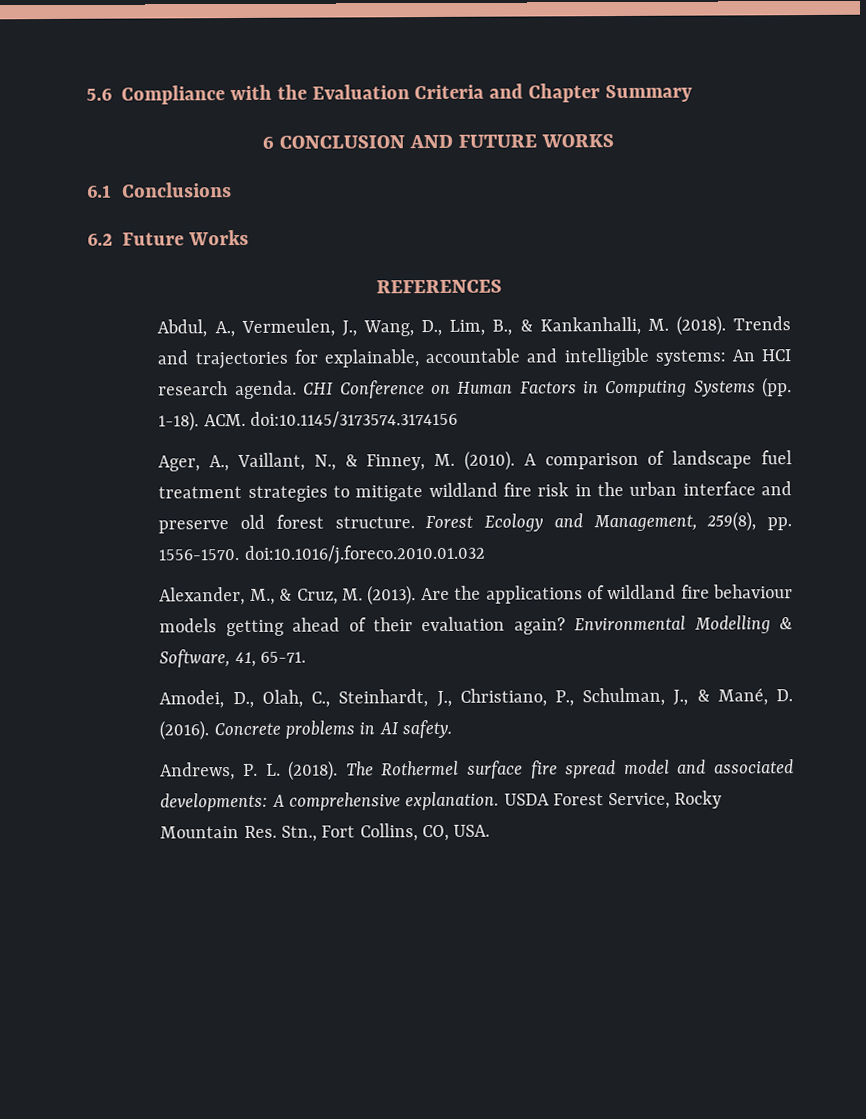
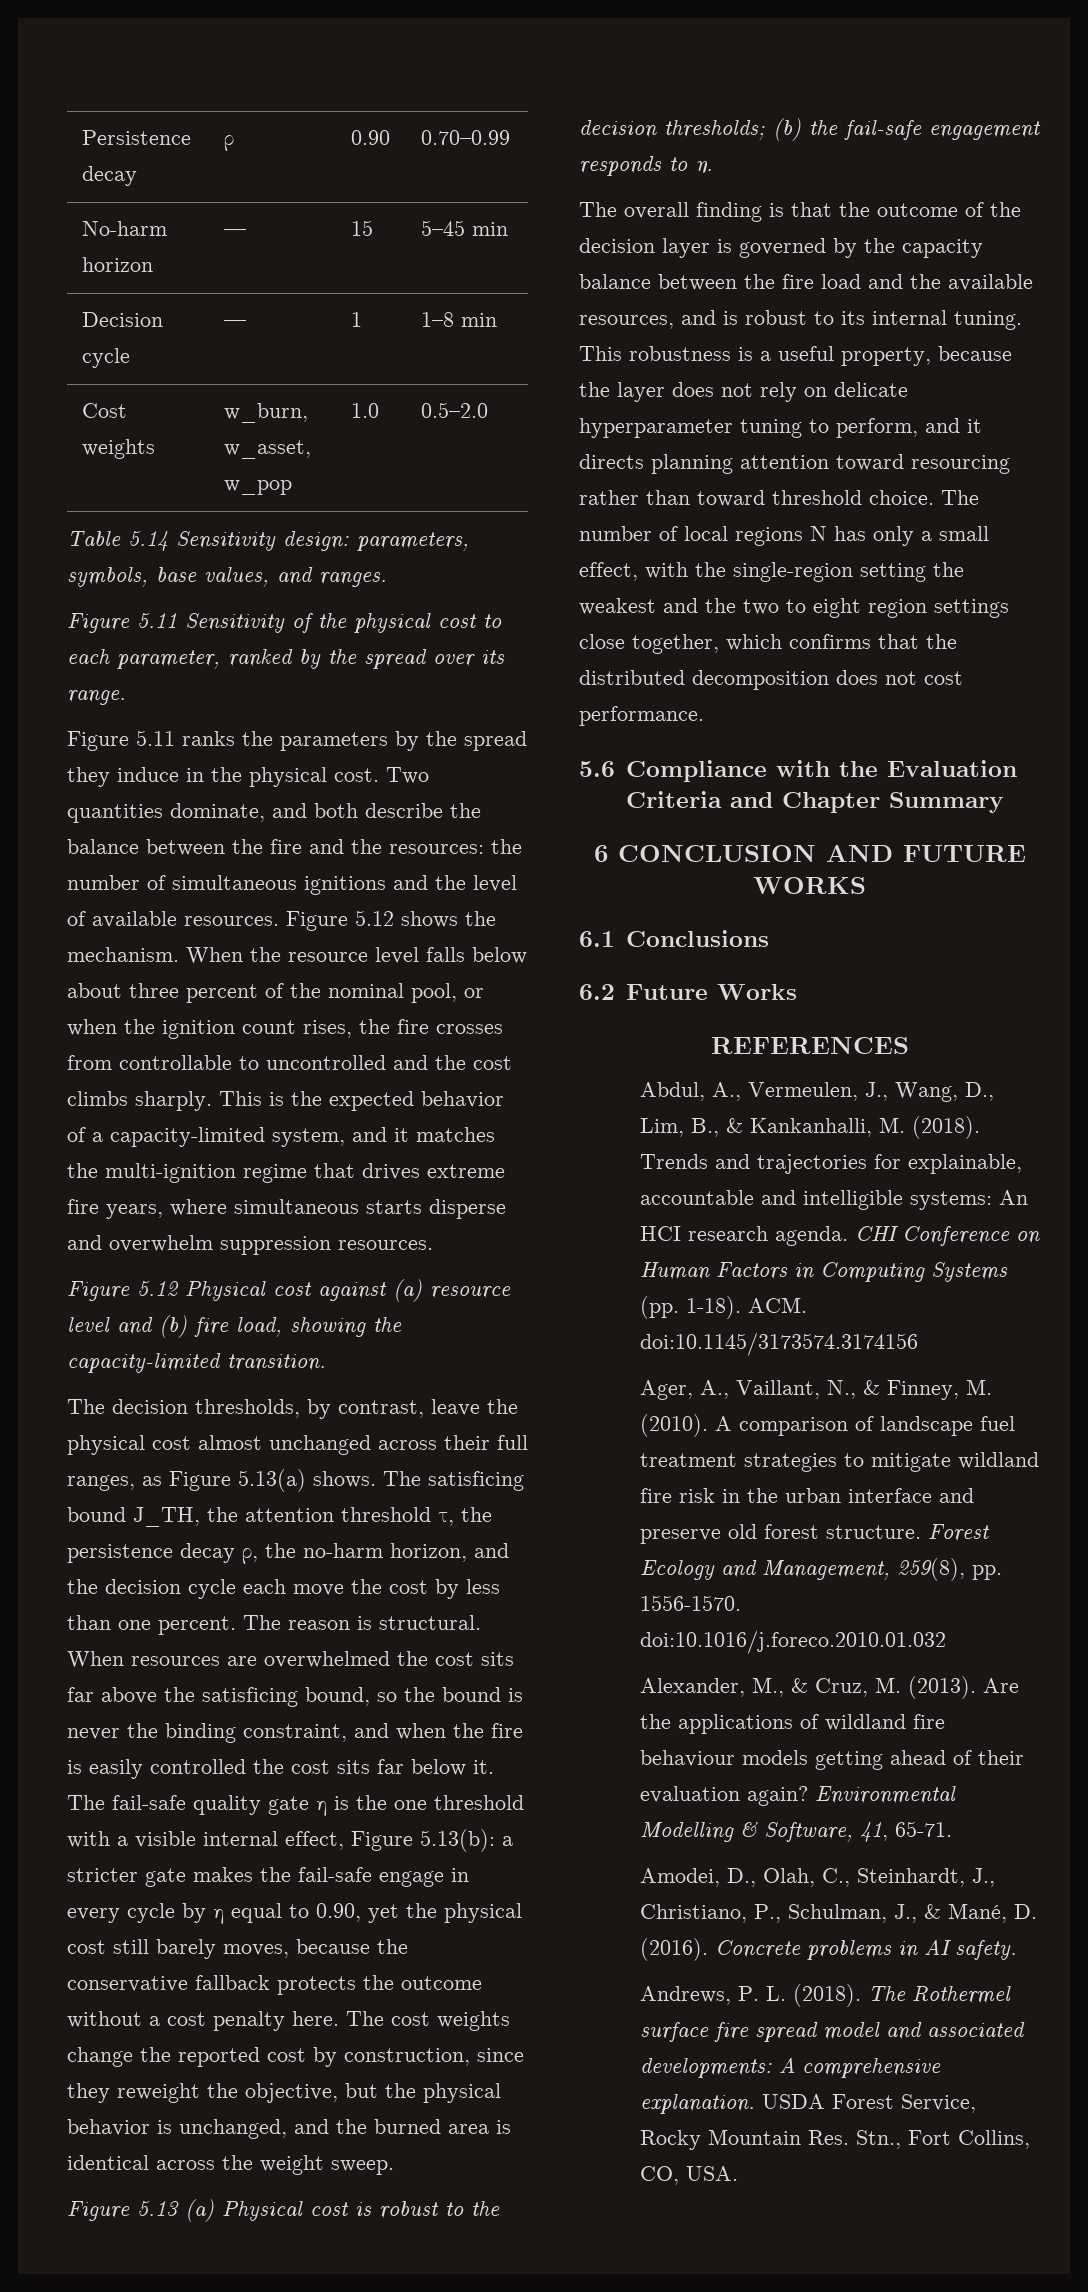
(86, 94) none -> [82,130,192,145] [82,166,138,186] [224,135,235,151] [351,130,391,145] [421,130,511,145] [82,221,168,236] [82,257,154,272] [224,229,247,236] [351,220,374,236] [421,220,509,236] [82,312,164,327] [82,348,131,368] [224,320,247,327] [351,312,363,327] [421,312,498,327] [82,403,128,418] [82,439,156,459] [224,403,309,423] [224,440,312,459] [224,480,293,495] [351,403,380,418] [421,402,489,418] [67,531,469,551] [67,567,387,587] [67,613,502,633] [67,649,505,669] [67,690,126,705] [67,730,527,751] [67,767,429,787] [67,803,481,823] [67,839,522,856] [67,875,517,895] [67,910,496,931] [67,947,527,964] [67,983,484,1003] [67,1019,503,1039] [67,1055,512,1070] [67,1091,504,1111] [67,1127,495,1147] [67,1163,505,1183] [67,1199,506,1219] [67,1235,433,1255] [67,1279,511,1302] [67,1315,402,1338] [67,1353,326,1373] [67,1399,518,1419] [67,1435,528,1455] [67,1469,524,1492] [67,1507,492,1527] [67,1543,509,1564] [67,1579,500,1599] [67,1615,481,1635] [67,1651,514,1668] [67,1687,523,1707] [67,1723,523,1743] [67,1759,494,1779] [67,1795,524,1816] [67,1829,513,1852] [67,1867,469,1887] [67,1903,522,1924] [67,1939,408,1959] [67,1975,482,1995] [67,2011,510,2031] [67,2047,524,2067] [67,2083,501,2103] [67,2119,511,2139] [67,2155,394,2175] [67,2199,500,2222] [579,118,1041,141] [579,156,713,176] [579,202,1021,222] [579,238,983,258] [579,274,1033,291] [579,310,1022,330] [579,346,1012,366] [579,382,908,402] [579,418,982,438] [579,454,1010,474] [579,490,979,507] [579,526,989,546] [579,562,964,582] [579,598,1009,618] [579,634,957,654] [579,670,963,690] [579,706,704,726] Persistence decay | ρ | 0.90 | 0.70–0.99 // No-harm horizon | — | 15 | 5–45 min // Decision cycle | — | 1 | 1–8 min // Cost weights | w_burn, w_asset, w_pop | 1.0 | 0.5–2.0 // Table 5.14 Sensitivity design: parameters, symbols, base values, and ranges. // Figure 5.11 Sensitivity of the physical cost to each parameter, ranked by the spread over its range. // Figure 5.11 ranks the parameters by the spread they induce in the physical cost. Two quantities dominate, and both describe the balance between the fire and the resources: the number of simultaneous ignitions and the level of available resources. Figure 5.12 shows the mechanism. When the resource level falls below about three percent of the nominal pool, or when the ignition count rises, the fire crosses from controllable to uncontrolled and the cost climbs sharply. This is the expected behavior of a capacity-limited system, and it matches the multi-ignition regime that drives extreme fire years, where simultaneous starts disperse and overwhelm suppression resources. // Figure 5.12 Physical cost against (a) resource level and (b) fire load, showing the capacity-limited transition. // The decision thresholds, by contrast, leave the physical cost almost unchanged across their full ranges, as Figure 5.13(a) shows. The satisficing bound J_TH, the attention threshold τ, the persistence decay ρ, the no-harm horizon, and the decision cycle each move the cost by less than one percent. The reason is structural. When resources are overwhelmed the cost sits far above the satisficing bound, so the bound is never the binding constraint, and when the fire is easily controlled the cost sits far below it. The fail-safe quality gate η is the one threshold with a visible internal effect, Figure 5.13(b): a stricter gate makes the fail-safe engage in every cycle by η equal to 0.90, yet the physical cost still barely moves, because the conservative fallback protects the outcome without a cost penalty here. The cost weights change the reported cost by construction, since they reweight the objective, but the physical behavior is unchanged, and the burned area is identical across the weight sweep. // Figure 5.13 (a) Physical cost is robust to the decision thresholds; (b) the fail-safe engagement responds to η. // The overall finding is that the outcome of the decision layer is governed by the capacity balance between the fire load and the available resources, and is robust to its internal tuning. This robustness is a useful property, because the layer does not rely on delicate hyperparameter tuning to perform, and it directs planning attention toward resourcing rather than toward threshold choice. The number of local regions N has only a small effect, with the single-region setting the weakest and the two to eight region settings close together, which confirms that the distributed decomposition does not cost performance. //

